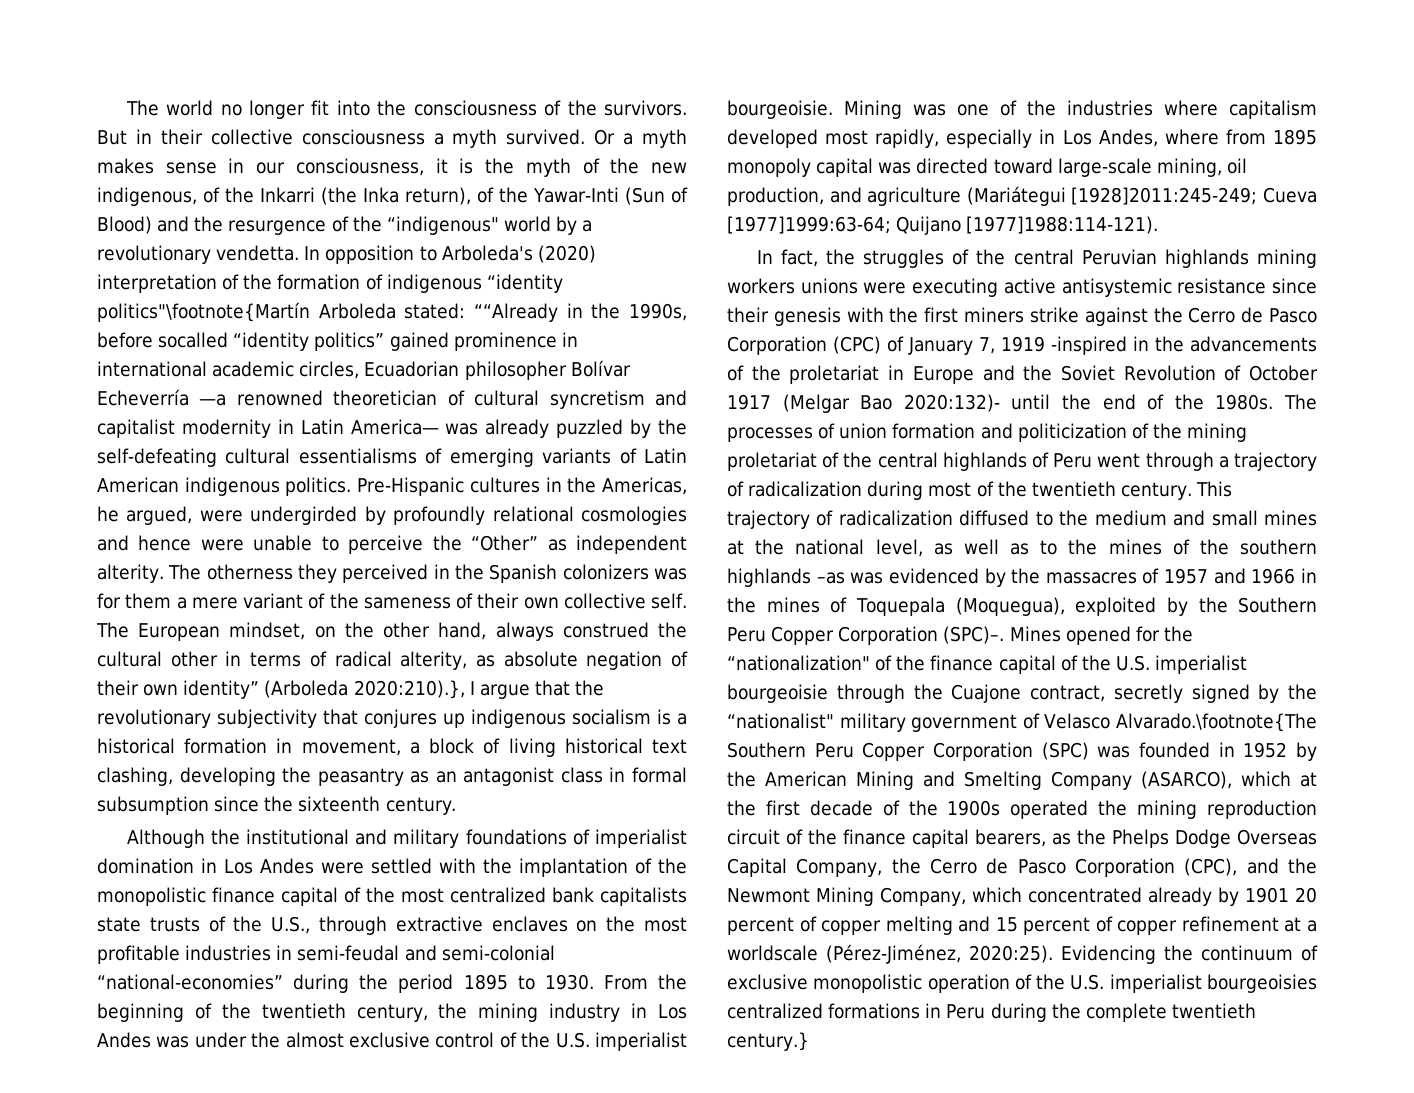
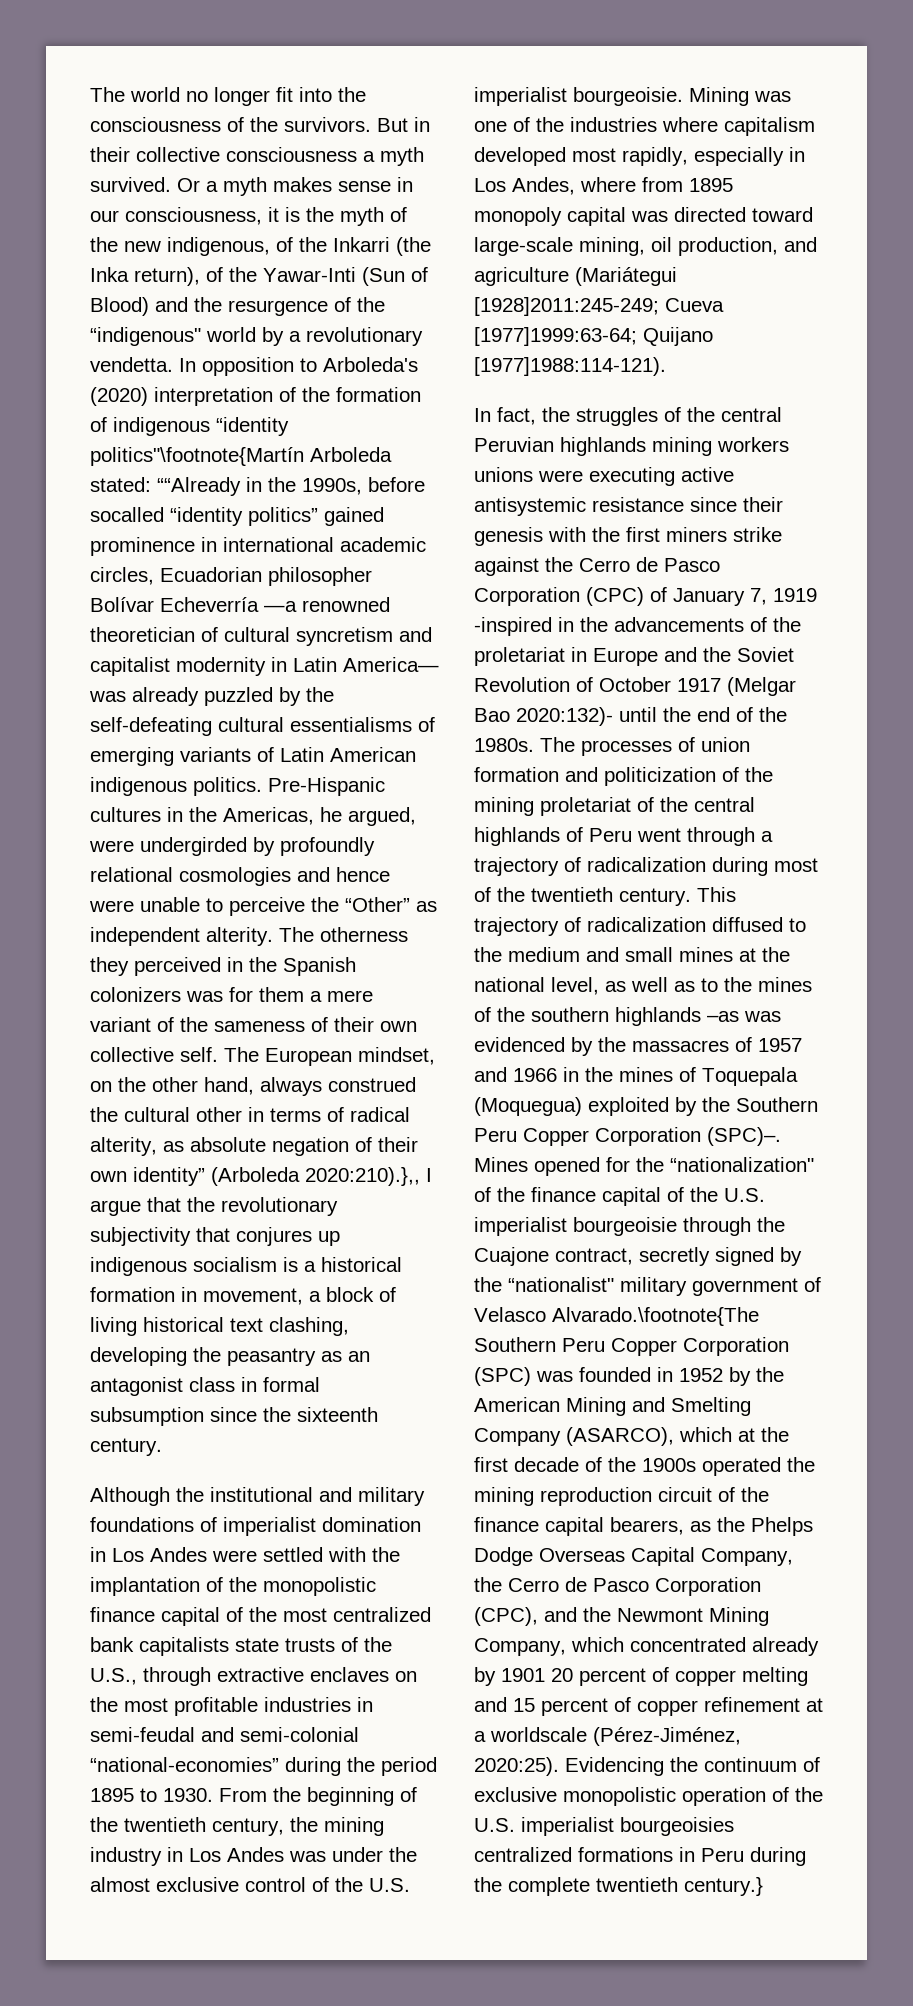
[353,680,465,699] 2020:210).}, -> [305,1167,420,1186] 2020:210).},,
[955,597,1065,616] (Moquegua), -> [474,1097,582,1116] (Moquegua)

